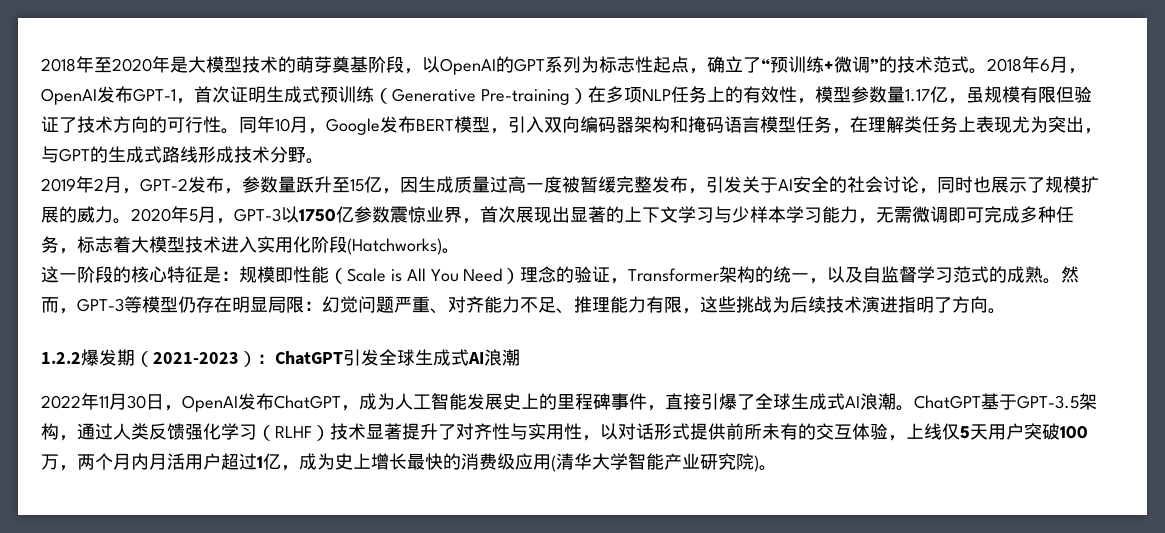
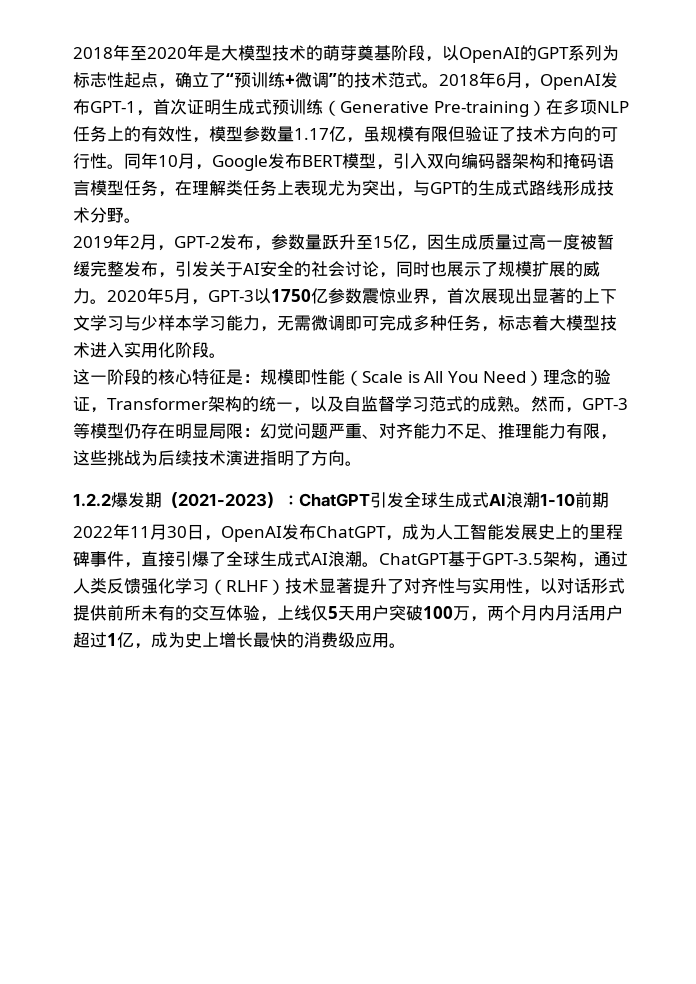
[347,238,442,255] (Hatchworks) -> (209, 350) none
(520, 357) none -> [540,492,609,508] 1-10前期
[551,453,759,472] (清华大学智能产业研究院) -> (389, 640) none

